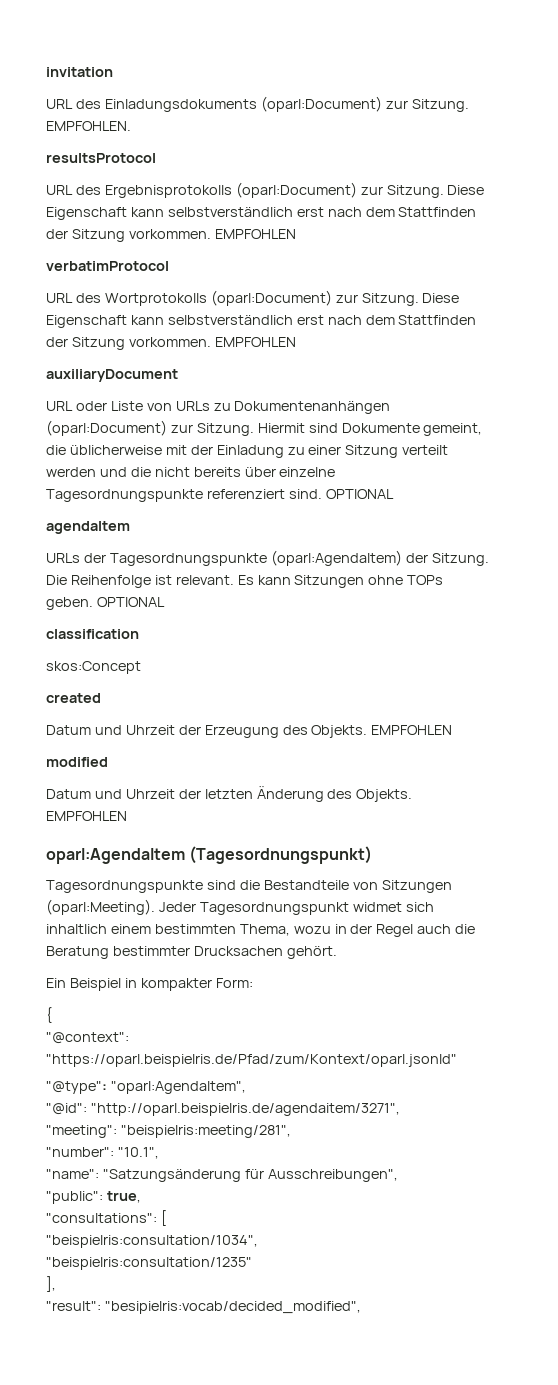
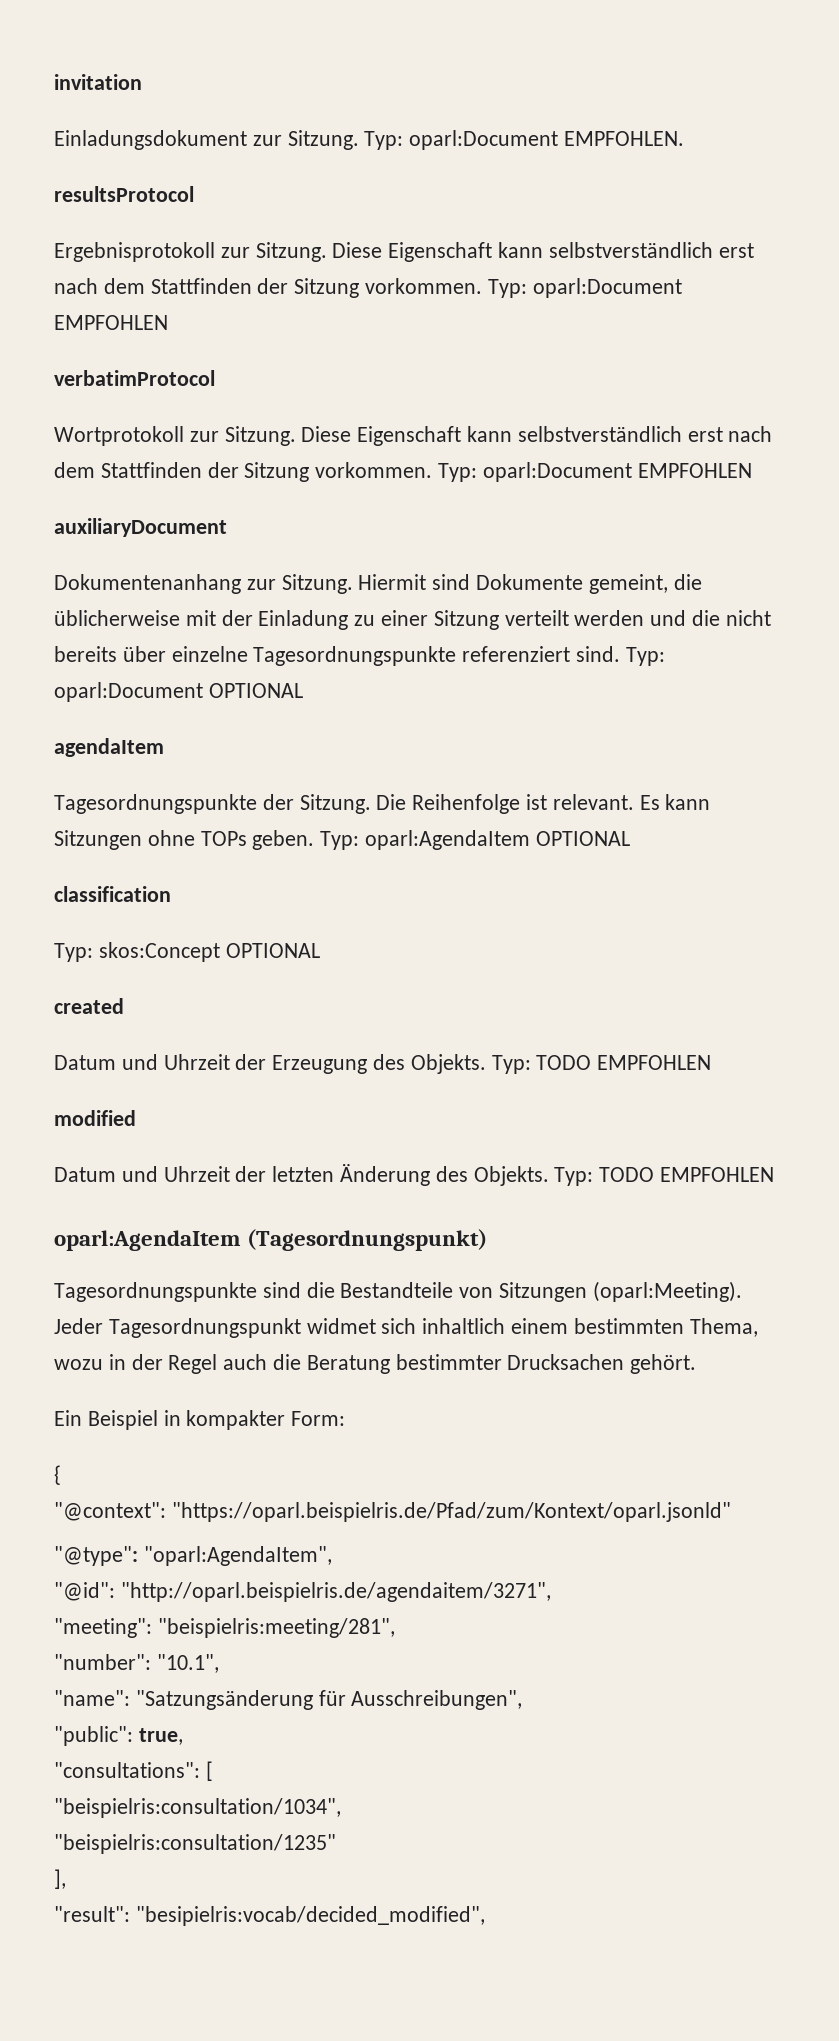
[46,96,469,112] [46,121,131,131] [46,153,156,163] [46,182,357,198] URL des Einladungsdokuments (oparl:Document) zur Sitzung. EMPFOHLEN. // resultsProtocol // URL des Ergebnisprotokolls (oparl:Document) -> [54,130,685,150] [54,186,194,202] [54,242,215,262] Einladungsdokument zur Sitzung. Typ: oparl:Document EMPFOHLEN. // resultsProtocol // Ergebnisprotokoll
(211, 234) none -> [487,278,682,298] Typ: oparl:Document
[46,290,332,306] URL des Wortprotokolls (oparl:Document) -> [54,426,184,446] Wortprotokoll
(211, 342) none -> [438,462,632,482] Typ: oparl:Document
[46,401,391,414] [46,420,167,436] URL oder Liste von URLs zu Dokumentenanhängen (oparl:Document) -> [54,574,241,594] Dokumentenanhang
(322, 494) none -> [625,647,665,666] [54,682,203,702] Typ: oparl:Document
[46,550,402,566] URLs der Tagesordnungspunkte (oparl:AgendaItem) -> [54,794,257,814] Tagesordnungspunkte
(93, 603) none -> [320,830,531,850] Typ: oparl:AgendaItem
(139, 634) none -> [54,943,93,962] Typ:
(141, 667) none -> [225,943,320,958] OPTIONAL
(368, 731) none -> [491,1055,592,1074] Typ: TODO
(413, 795) none -> [554,1167,655,1186] Typ: TODO

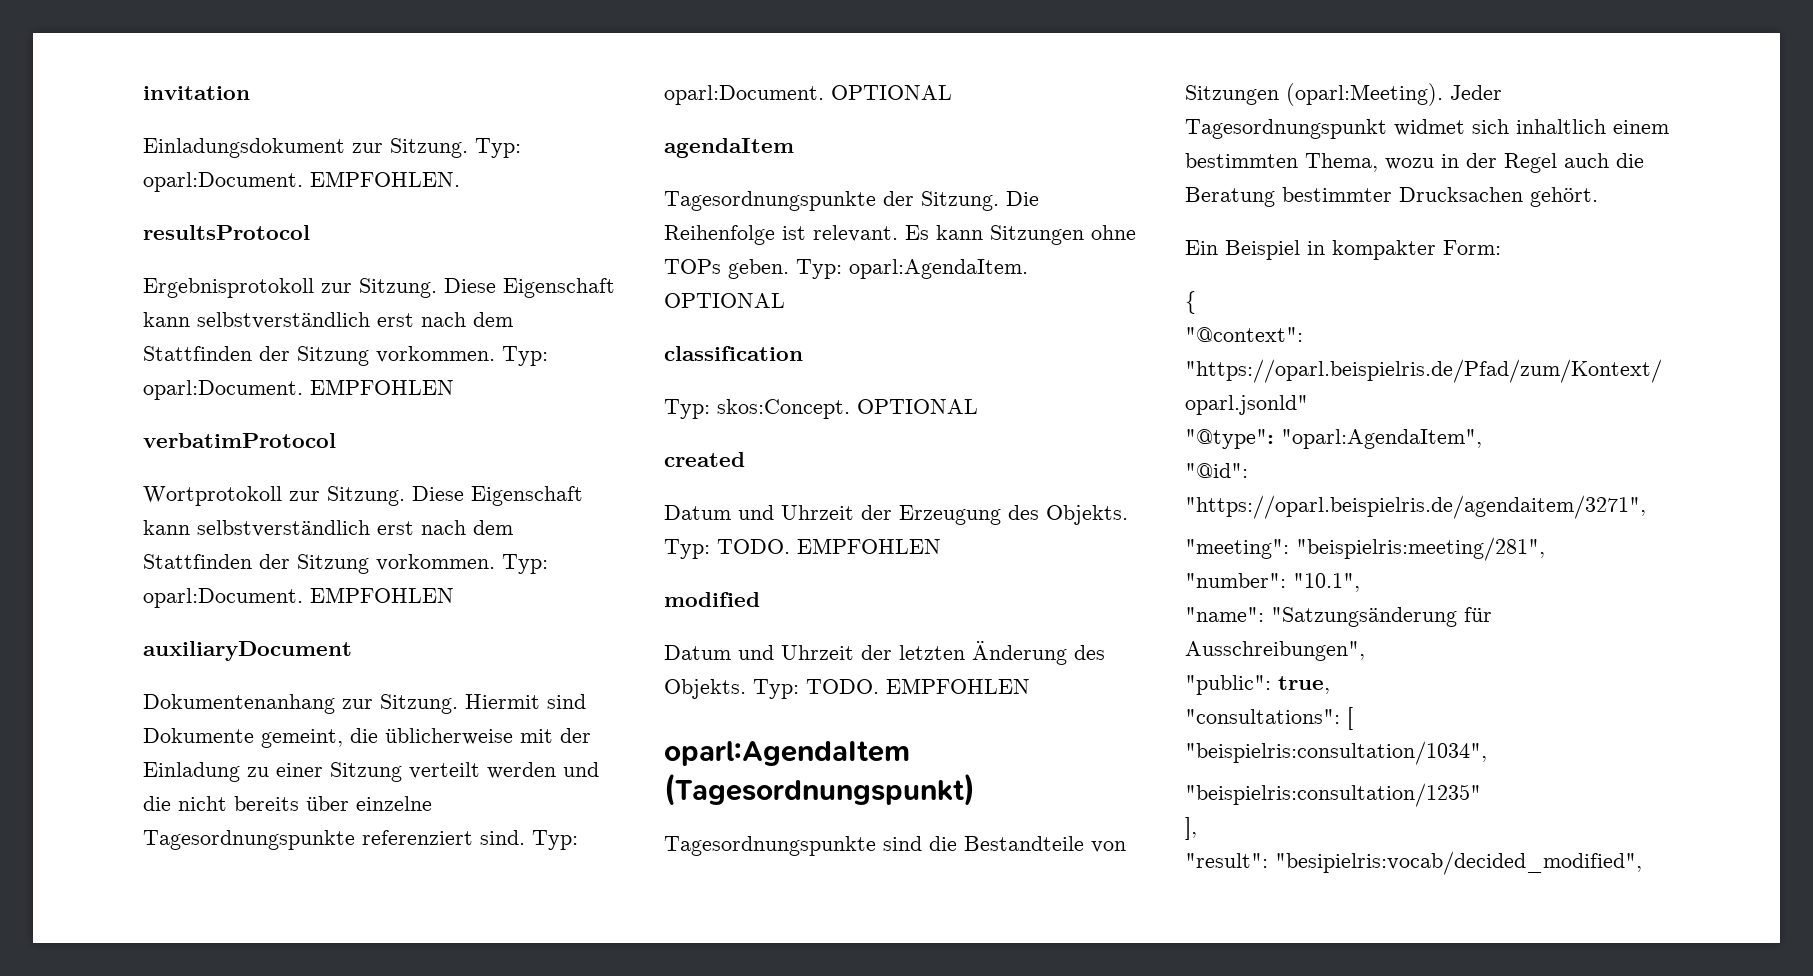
[409,130,559,150] oparl:Document -> [143,172,303,192] oparl:Document.
[532,278,682,298] oparl:Document -> [143,380,303,400] oparl:Document.
[482,462,632,482] oparl:Document -> [143,588,303,608] oparl:Document.
[54,682,203,702] oparl:Document -> [664,85,824,105] oparl:Document.
[365,830,531,850] oparl:AgendaItem -> [849,259,1028,279] oparl:AgendaItem.
[98,942,220,962] skos:Concept -> [717,399,850,419] skos:Concept.
[536,1055,592,1070] TODO -> [717,539,790,554] TODO.
[599,1167,655,1182] TODO -> [806,679,879,694] TODO.
[120,1582,551,1602] "http://oparl.beispielris.de/agendaitem/3271", -> [1185,495,1646,519] "https://oparl.beispielris.de/agendaitem/3271",

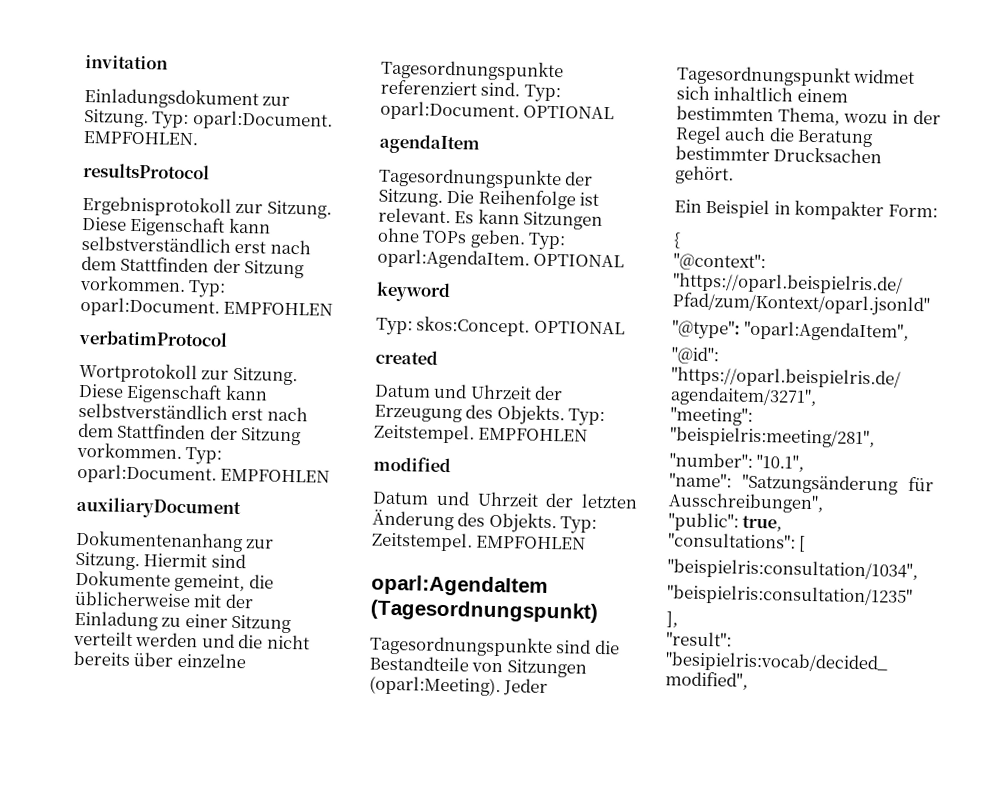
[664,346,803,361] classification -> [376,281,451,303] keyword
[717,539,790,554] TODO. -> [374,423,475,444] Zeitstempel.
[806,679,879,694] TODO. -> [371,531,473,552] Zeitstempel.

